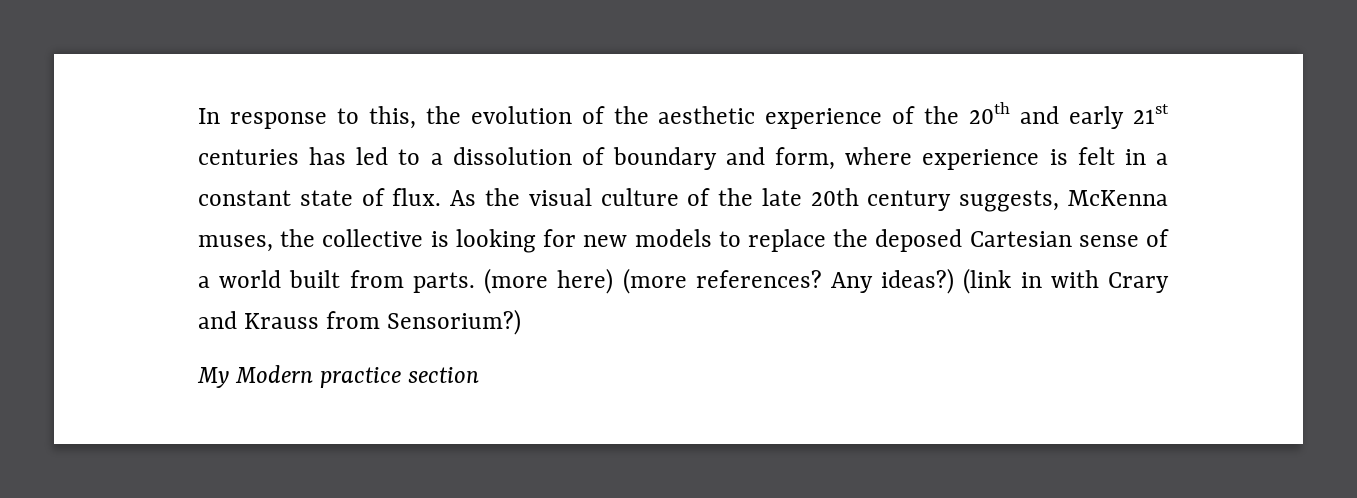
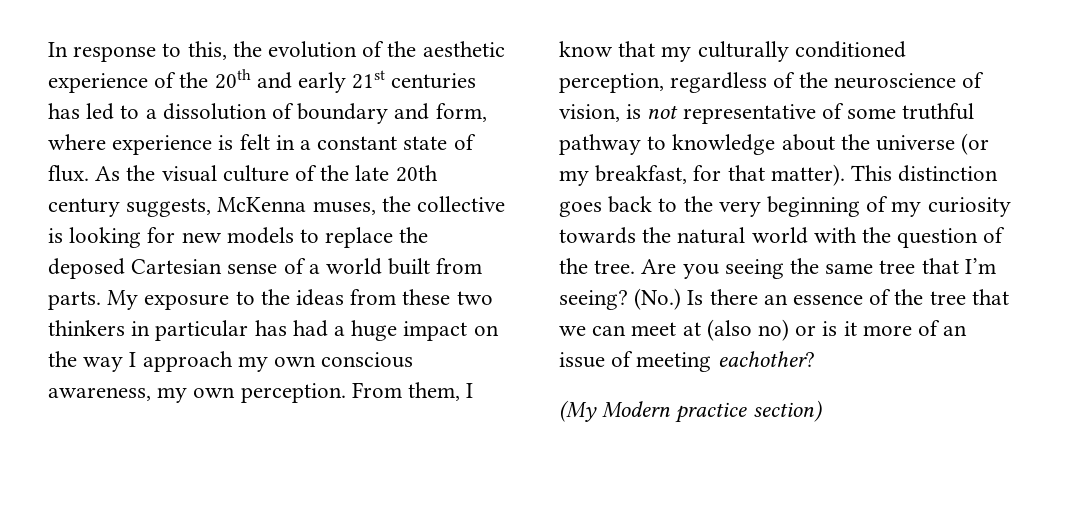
[484,268,1169,294] [198,309,522,335] [197,367,229,388] (more here) (more references? Any ideas?) (link in with Crary and Krauss from Sensorium?) // My -> [107,289,493,310] [48,320,499,341] [48,351,414,372] [48,382,474,403] [559,41,906,62] [559,72,985,93] [559,103,975,124] [559,133,990,155] [559,164,999,186] [559,196,1011,217] [559,227,1006,248] [559,258,996,279] [559,288,1009,310] [559,319,968,341] [559,351,815,372] [559,400,597,422] My exposure to the ideas from these two thinkers in particular has had a huge impact on the way I approach my own conscious awareness, my own perception. From them, I know that my culturally conditioned perception, regardless of the neuroscience of vision, is not representative of some truthful pathway to knowledge about the universe (or my breakfast, for that matter). This distinction goes back to the very beginning of my curiosity towards the natural world with the question of the tree. Are you seeing the same tree that I’m seeing? (No.) Is there an essence of the tree that we can meet at (also no) or is it more of an issue of meeting eachother? // (My
[408,367,480,383] section -> [752,400,822,422] section)

